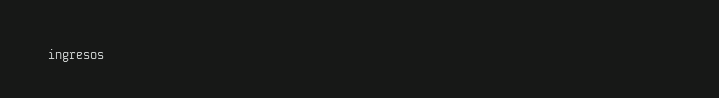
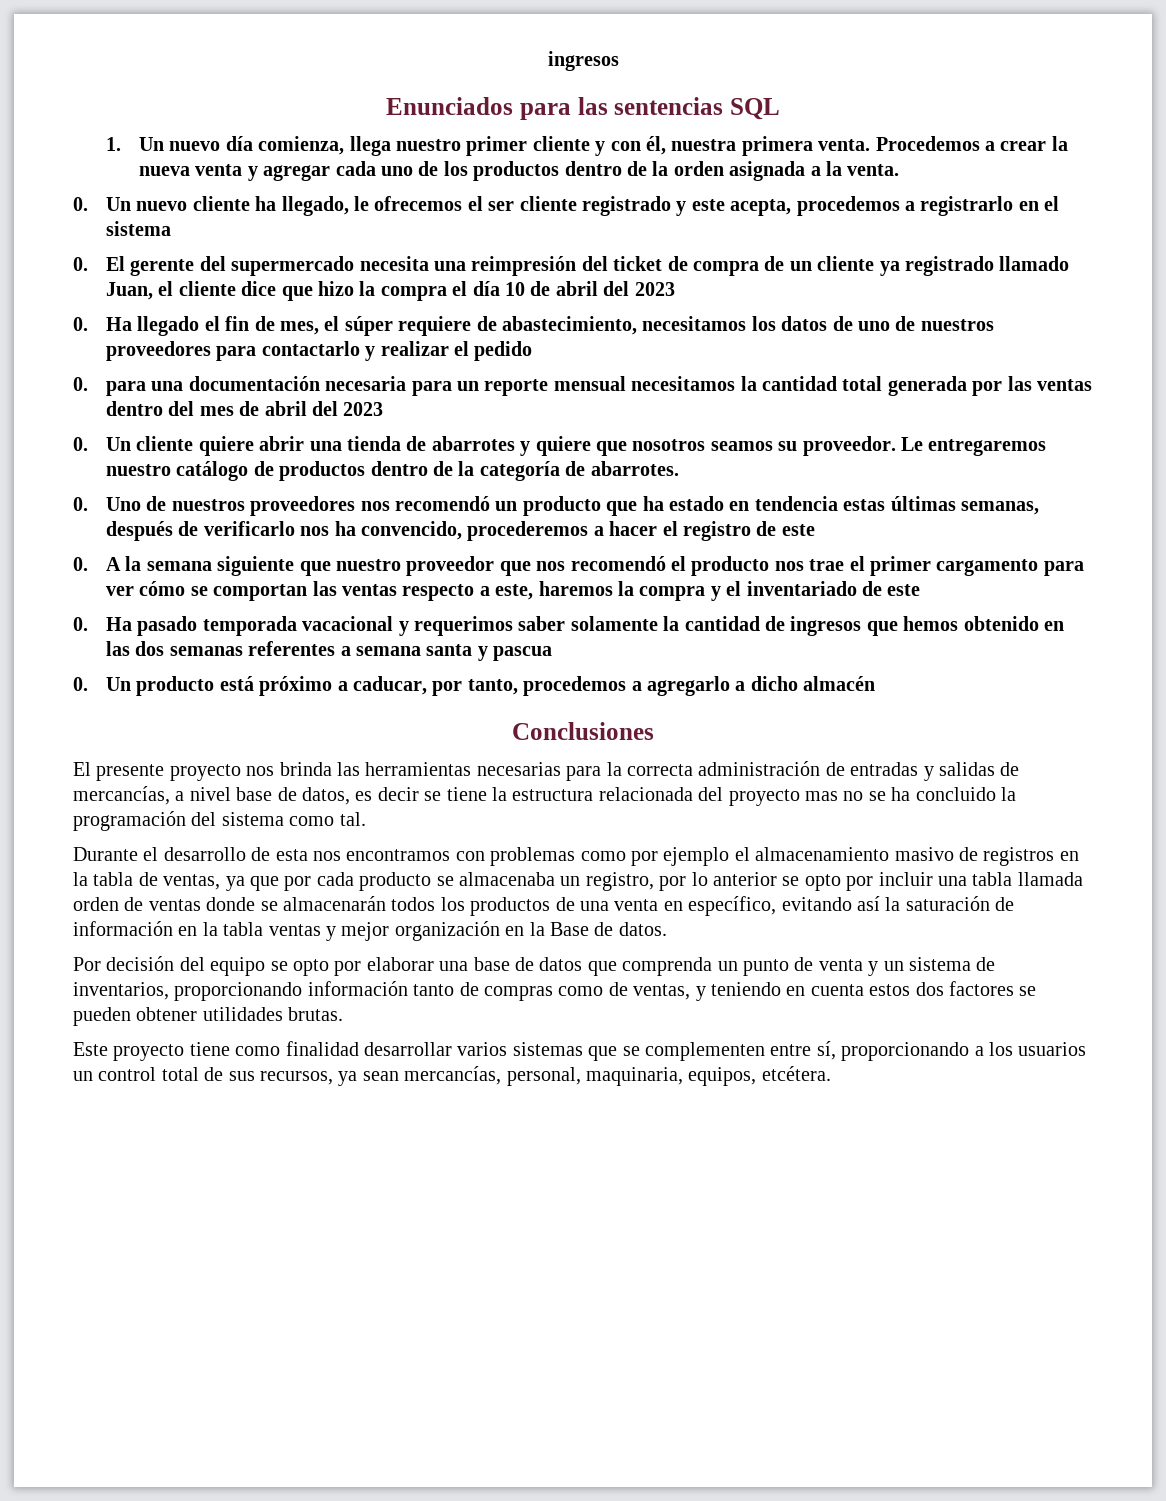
[48,49,104,62] ingresos -> [547,51,619,71] [386,97,780,120] [105,136,1068,156] [138,161,900,181] [73,196,1060,216] [105,221,171,236] [73,256,1070,276] [105,281,675,301] [73,316,994,336] [105,341,533,361] [73,376,1092,396] [105,401,384,416] [73,436,1047,456] [105,461,679,481] [73,496,1039,516] [105,521,815,541] [73,556,1084,576] [105,581,921,601] [73,616,1064,636] [105,641,553,661] [73,676,876,696] [512,722,654,740] [73,761,1020,781] [73,786,1016,806] [73,811,366,831] [73,847,1079,866] [73,872,1083,891] [73,896,1015,916] [73,921,667,941] [73,956,996,976] [73,981,1037,1001] [73,1007,344,1026] [73,1041,1087,1061] [73,1066,831,1086] ingresos // Enunciados para las sentencias SQL // 1. Un nuevo día comienza, llega nuestro primer cliente y con él, nuestra primera venta. Procedemos a crear la nueva venta y agregar cada uno de los productos dentro de la orden asignada a la venta. // 0. Un nuevo cliente ha llegado, le ofrecemos el ser cliente registrado y este acepta, procedemos a registrarlo en el sistema // 0. El gerente del supermercado necesita una reimpresión del ticket de compra de un cliente ya registrado llamado Juan, el cliente dice que hizo la compra el día 10 de abril del 2023 // 0. Ha llegado el fin de mes, el súper requiere de abastecimiento, necesitamos los datos de uno de nuestros proveedores para contactarlo y realizar el pedido // 0. para una documentación necesaria para un reporte mensual necesitamos la cantidad total generada por las ventas dentro del mes de abril del 2023 // 0. Un cliente quiere abrir una tienda de abarrotes y quiere que nosotros seamos su proveedor. Le entregaremos nuestro catálogo de productos dentro de la categoría de abarrotes. // 0. Uno de nuestros proveedores nos recomendó un producto que ha estado en tendencia estas últimas semanas, después de verificarlo nos ha convencido, procederemos a hacer el registro de este // 0. A la semana siguiente que nuestro proveedor que nos recomendó el producto nos trae el primer cargamento para ver cómo se comportan las ventas respecto a este, haremos la compra y el inventariado de este // 0. Ha pasado temporada vacacional y requerimos saber solamente la cantidad de ingresos que hemos obtenido en las dos semanas referentes a semana santa y pascua // 0. Un producto está próximo a caducar, por tanto, procedemos a agregarlo a dicho almacén // Conclusiones // El presente proyecto nos brinda las herramientas necesarias para la correcta administración de entradas y salidas de mercancías, a nivel base de datos, es decir se tiene la estructura relacionada del proyecto mas no se ha concluido la programación del sistema como tal. // Durante el desarrollo de esta nos encontramos con problemas como por ejemplo el almacenamiento masivo de registros en la tabla de ventas, ya que por cada producto se almacenaba un registro, por lo anterior se opto por incluir una tabla llamada orden de ventas donde se almacenarán todos los productos de una venta en específico, evitando así la saturación de información en la tabla ventas y mejor organización en la Base de datos. // Por decisión del equipo se opto por elaborar una base de datos que comprenda un punto de venta y un sistema de inventarios, proporcionando información tanto de compras como de ventas, y teniendo en cuenta estos dos factores se pueden obtener utilidades brutas. // Este proyecto tiene como finalidad desarrollar varios sistemas que se complementen entre sí, proporcionando a los usuarios un control total de sus recursos, ya sean mercancías, personal, maquinaria, equipos, etcétera.

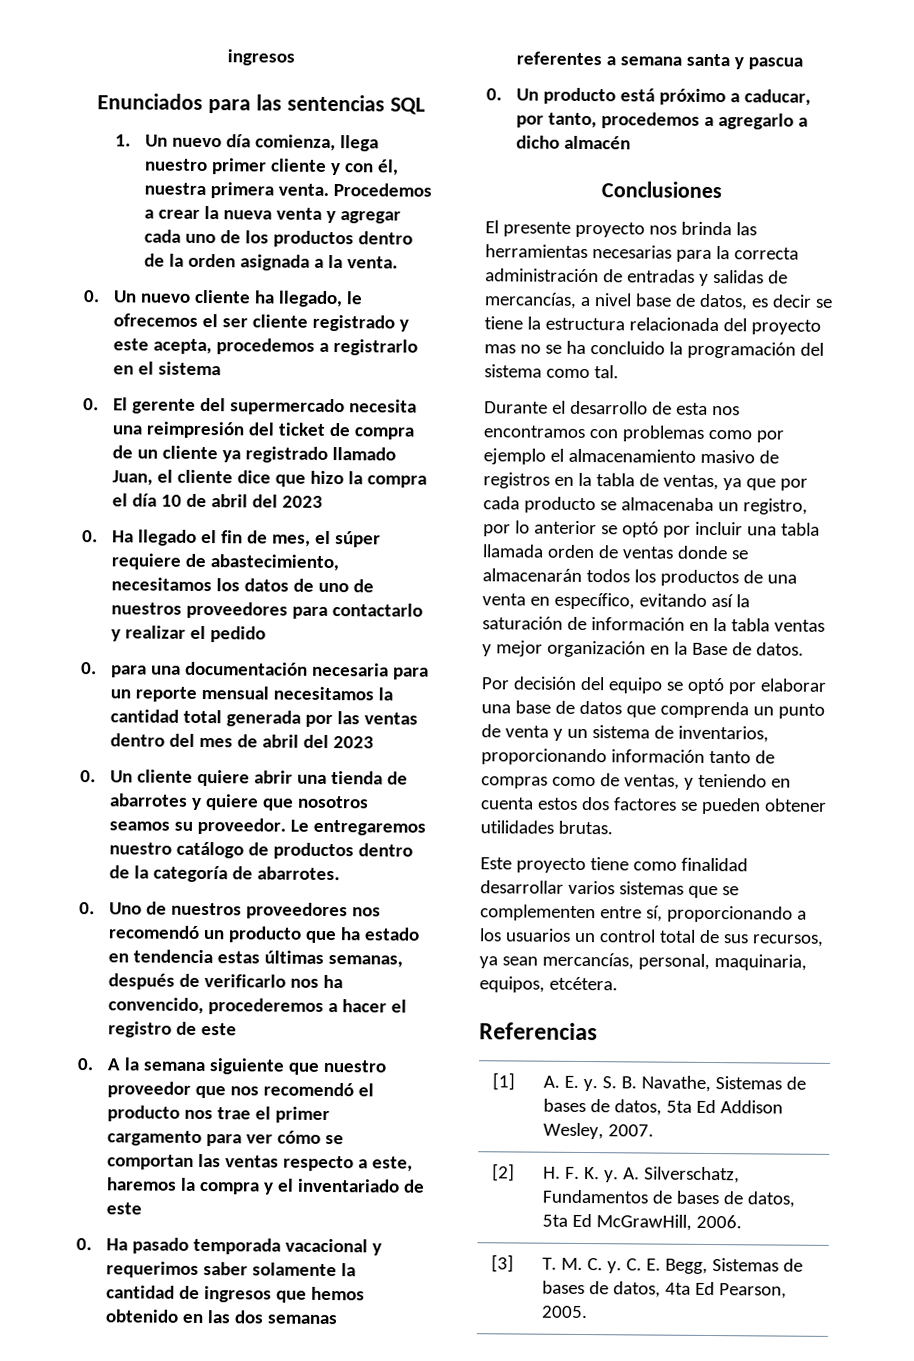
[804,874,841,891] opto -> [621,521,659,538] optó
[293,959,329,976] opto -> [686,677,725,695] optó
(831, 1073) none -> [479,1022,598,1041] [492,1072,516,1091] [543,1075,807,1093] [543,1098,784,1116] [543,1122,655,1140] [492,1163,516,1182] [543,1166,741,1184] [542,1189,796,1208] [542,1213,743,1231] [491,1254,515,1273] [542,1257,804,1274] [542,1280,788,1299] [541,1305,589,1319] // Referencias // [1] | A. E. y. S. B. Navathe, Sistemas de bases de datos, 5ta Ed Addison Wesley, 2007. // [2] | H. F. K. y. A. Silverschatz, Fundamentos de bases de datos, 5ta Ed McGrawHill, 2006. // [3] | T. M. C. y. C. E. Begg, Sistemas de bases de datos, 4ta Ed Pearson, 2005.

